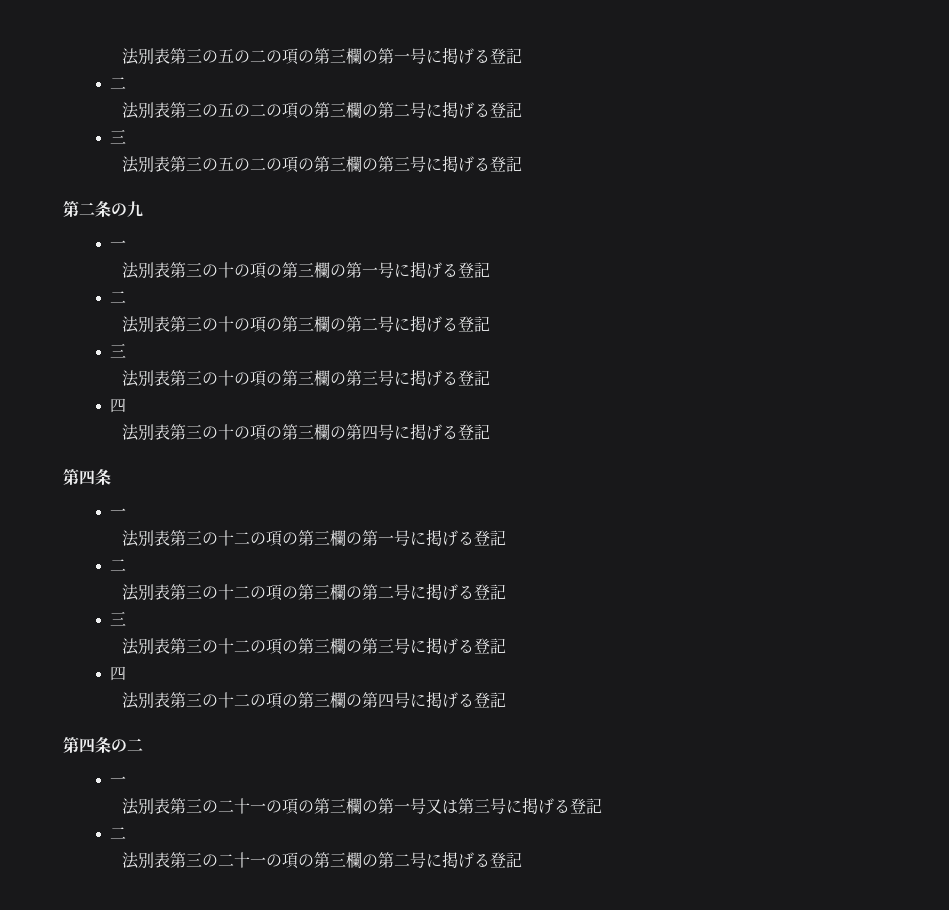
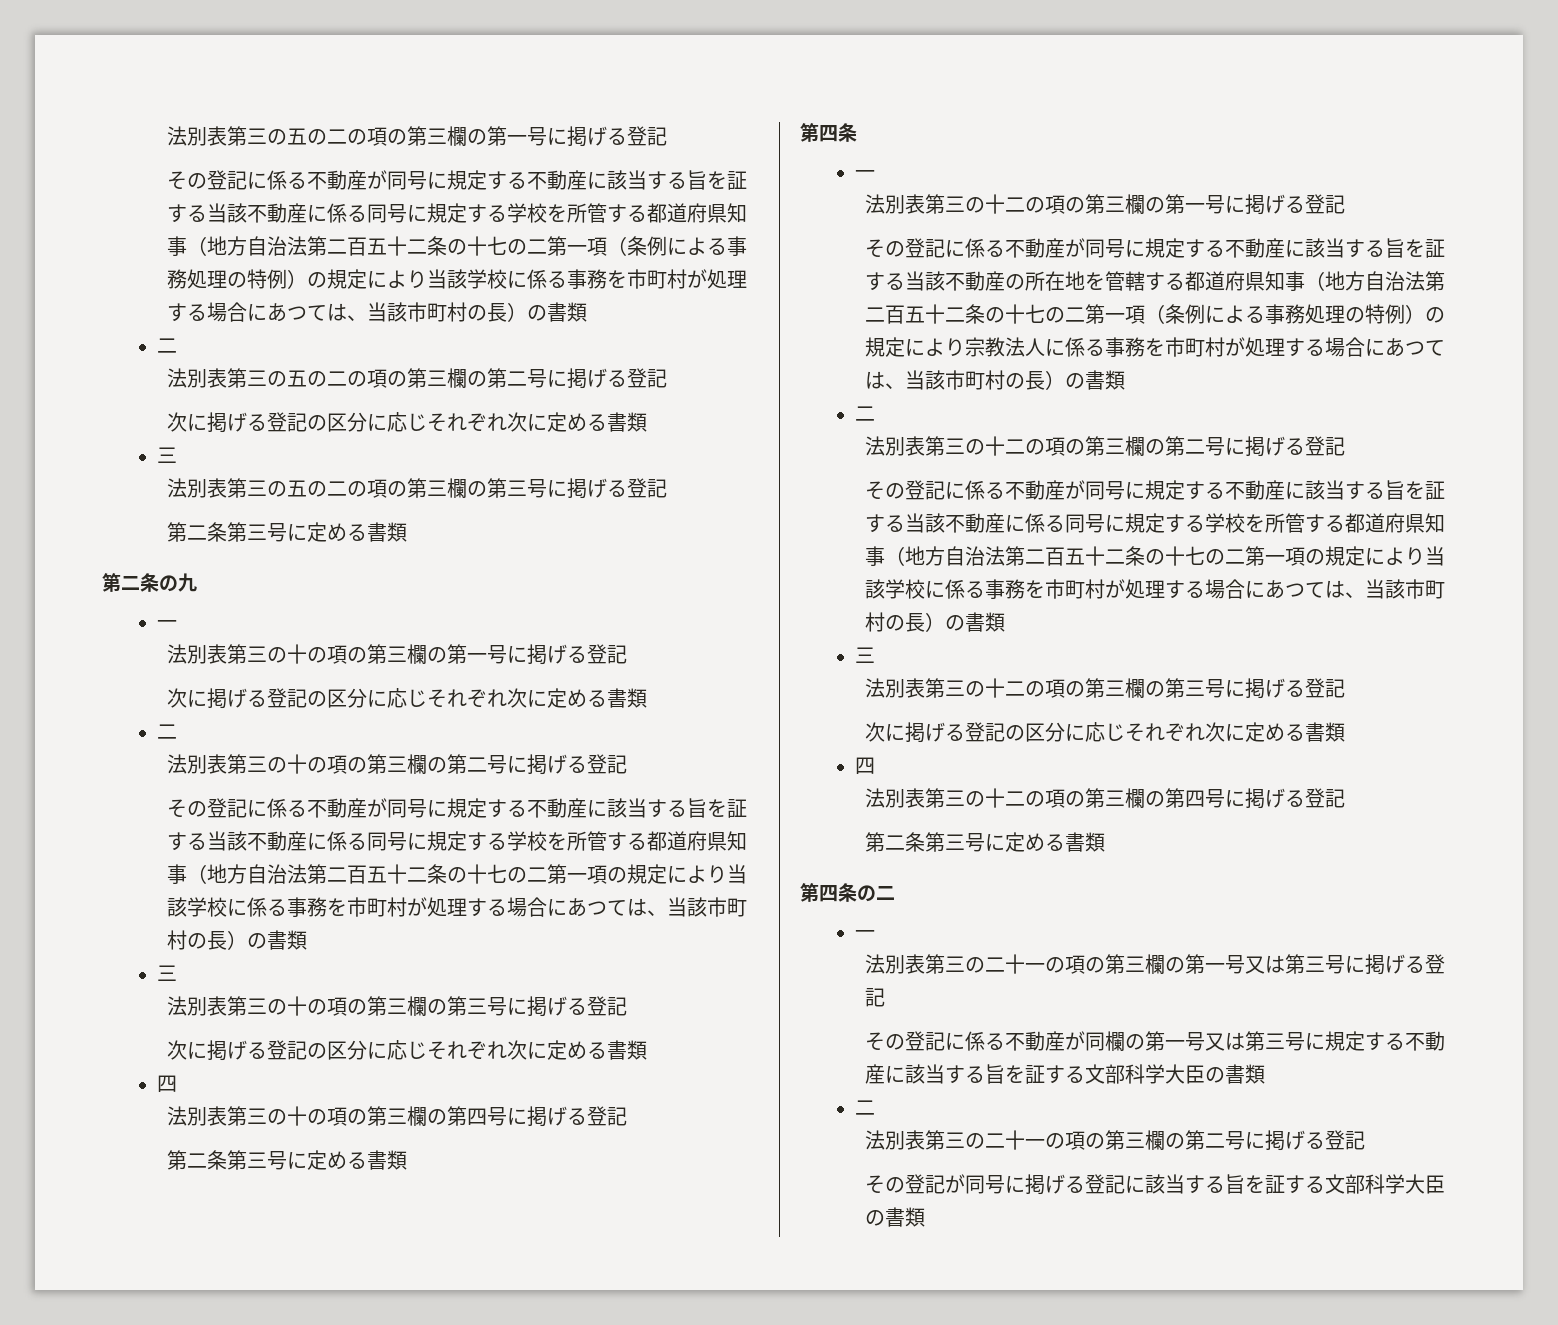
(523, 56) none -> [167,170,748,190] [167,203,748,223] [167,236,748,256] [167,269,748,289] [167,302,588,322] // その登記に係る不動産が同号に規定する不動産に該当する旨を証する当該不動産に係る同号に規定する学校を所管する都道府県知事（地方自治法第二百五十二条の十七の二第一項（条例による事務処理の特例）の規定により当該学校に係る事務を市町村が処理する場合にあつては、当該市町村の長）の書類
(523, 110) none -> [167,412,648,433] // 次に掲げる登記の区分に応じそれぞれ次に定める書類
(523, 164) none -> [167,522,408,542] // 第二条第三号に定める書類
(491, 270) none -> [167,688,648,709] // 次に掲げる登記の区分に応じそれぞれ次に定める書類
(491, 324) none -> [167,798,748,818] [167,831,748,851] [167,864,748,884] [167,897,748,917] [167,930,308,950] // その登記に係る不動産が同号に規定する不動産に該当する旨を証する当該不動産に係る同号に規定する学校を所管する都道府県知事（地方自治法第二百五十二条の十七の二第一項の規定により当該学校に係る事務を市町村が処理する場合にあつては、当該市町村の長）の書類
(491, 378) none -> [167,1040,648,1061] // 次に掲げる登記の区分に応じそれぞれ次に定める書類
(491, 432) none -> [167,1150,408,1170] // 第二条第三号に定める書類
(507, 538) none -> [865,238,1446,258] [865,271,1446,291] [865,304,1446,324] [865,337,1446,357] [865,370,1126,390] // その登記に係る不動産が同号に規定する不動産に該当する旨を証する当該不動産の所在地を管轄する都道府県知事（地方自治法第二百五十二条の十七の二第一項（条例による事務処理の特例）の規定により宗教法人に係る事務を市町村が処理する場合にあつては、当該市町村の長）の書類
(507, 592) none -> [865,480,1446,500] [865,513,1446,533] [865,546,1446,566] [865,579,1446,599] [865,612,1006,632] // その登記に係る不動産が同号に規定する不動産に該当する旨を証する当該不動産に係る同号に規定する学校を所管する都道府県知事（地方自治法第二百五十二条の十七の二第一項の規定により当該学校に係る事務を市町村が処理する場合にあつては、当該市町村の長）の書類
(507, 646) none -> [865,722,1346,743] // 次に掲げる登記の区分に応じそれぞれ次に定める書類
(507, 700) none -> [865,832,1106,852] // 第二条第三号に定める書類
(603, 806) none -> [865,1031,1446,1051] [865,1064,1266,1084] // その登記に係る不動産が同欄の第一号又は第三号に規定する不動産に該当する旨を証する文部科学大臣の書類
(523, 860) none -> [865,1174,1446,1195] [865,1207,926,1227] // その登記が同号に掲げる登記に該当する旨を証する文部科学大臣の書類

